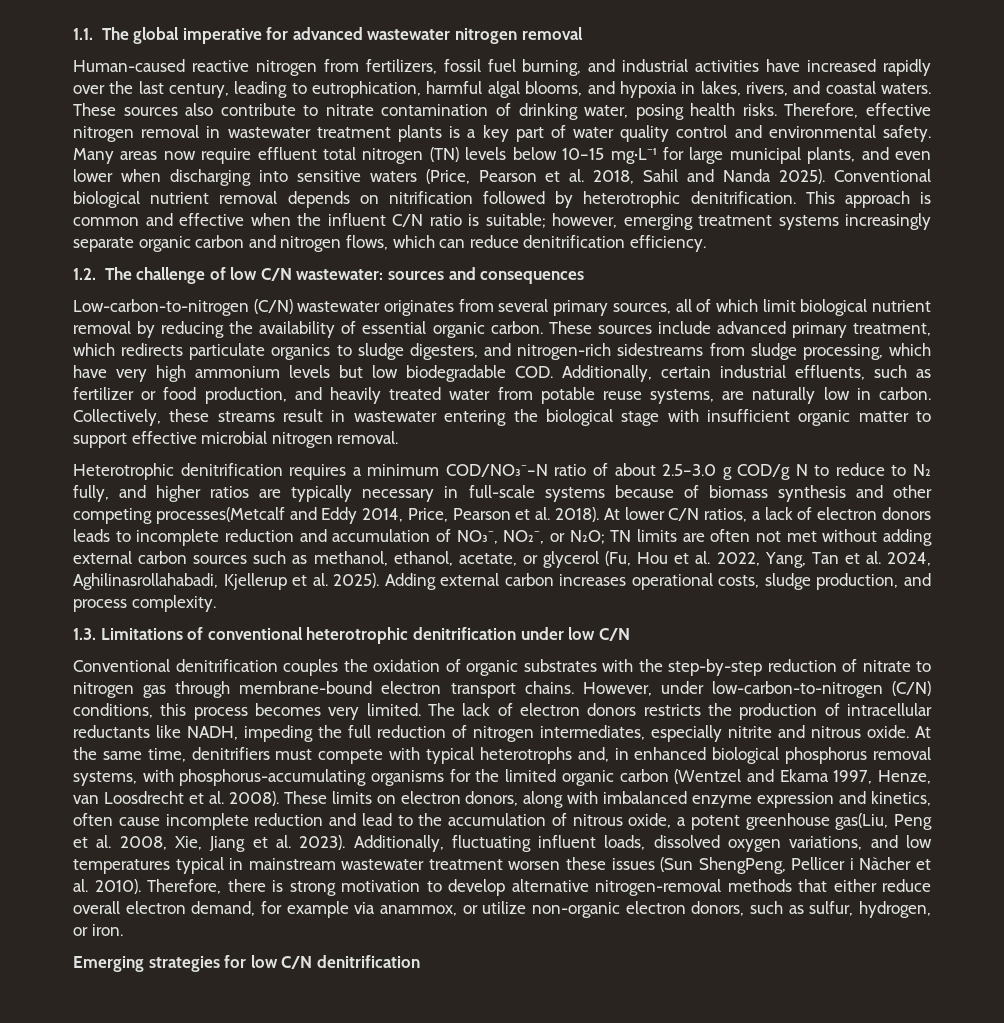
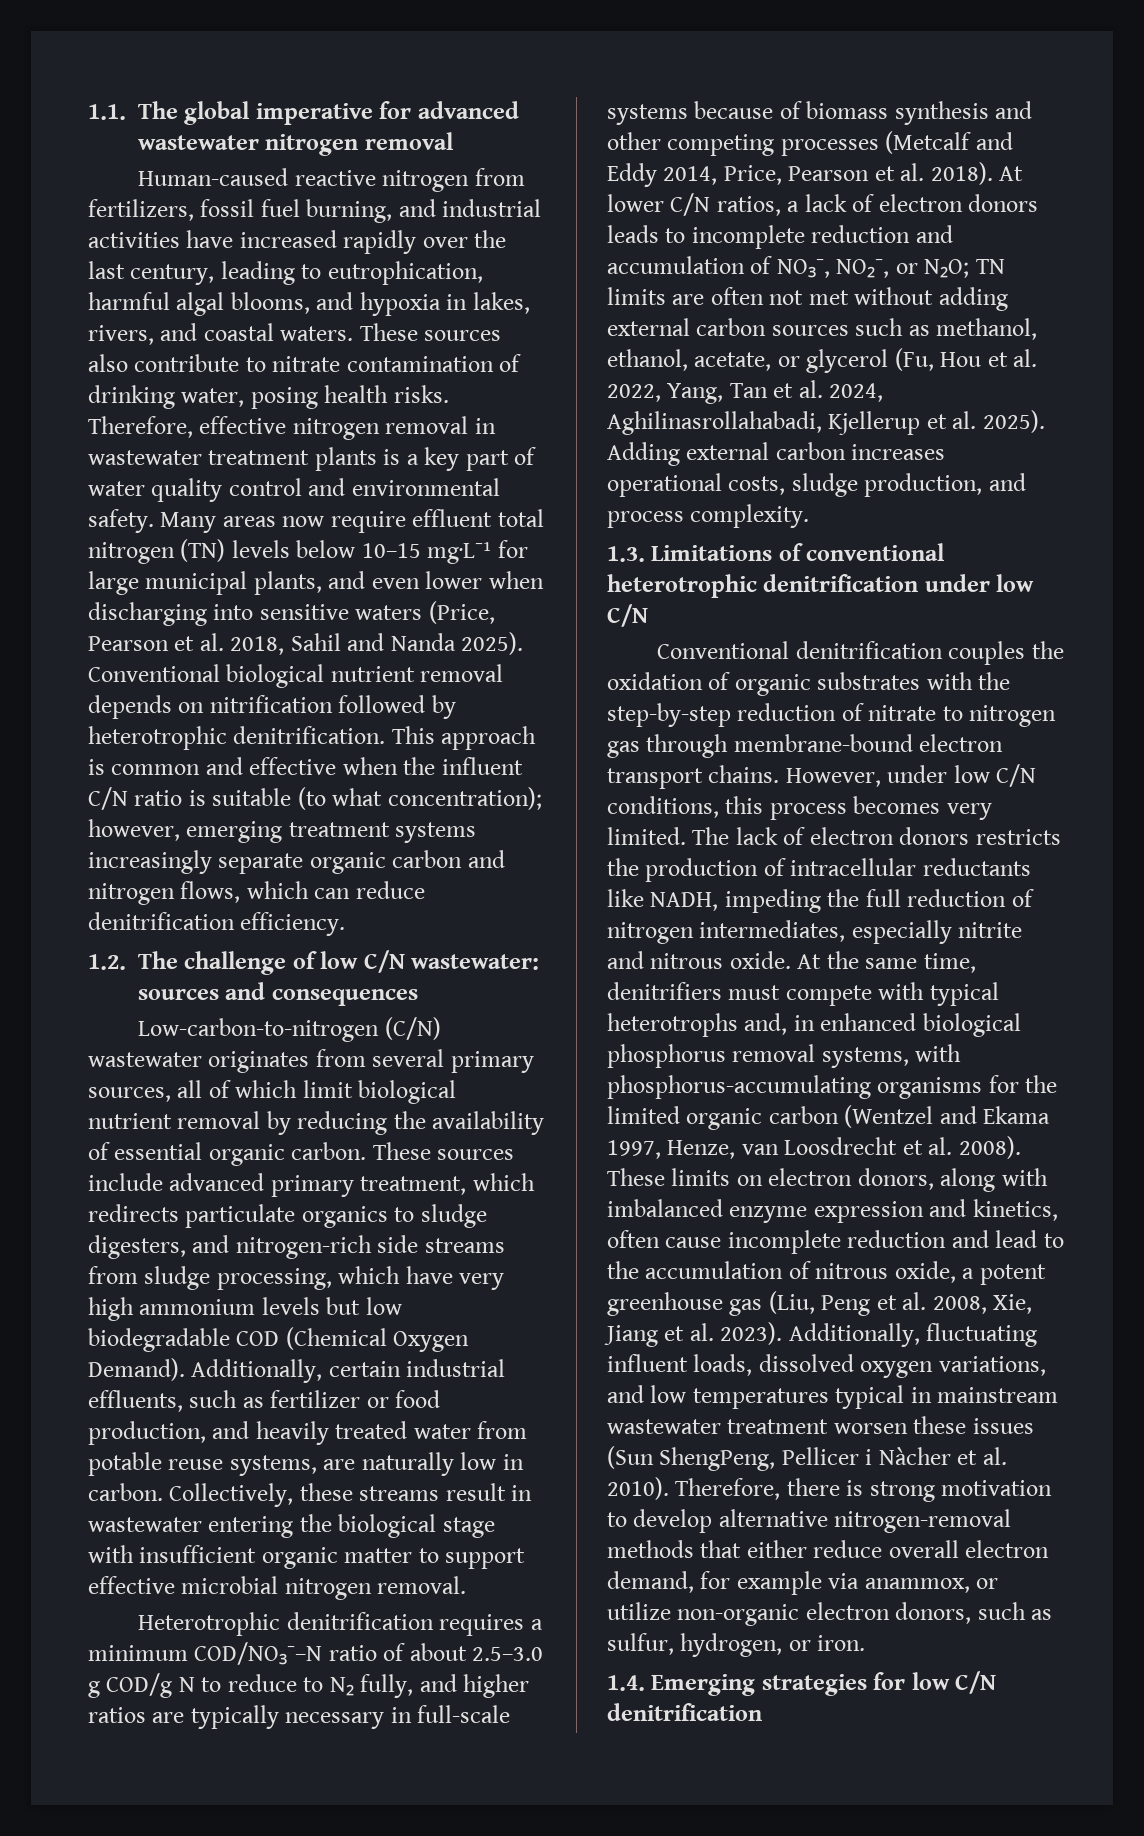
[485,213,546,228] suitable; -> [212,787,542,810] suitable (to what concentration);
[617,343,704,356] sidestreams -> [377,1235,505,1253] side streams
[515,366,553,378] COD. -> [236,1327,470,1352] [88,1358,185,1381] COD (Chemical Oxygen Demand).
[155,507,285,524] processes(Metcalf -> [780,131,972,156] processes (Metcalf
[711,681,932,698] low-carbon-to-nitrogen (C/N) -> [953,764,1037,787] low C/N
[835,813,889,830] gas(Liu, -> [729,1291,815,1316] gas (Liu,
(123, 930) none -> [607,1675,645,1691] 1.4.

